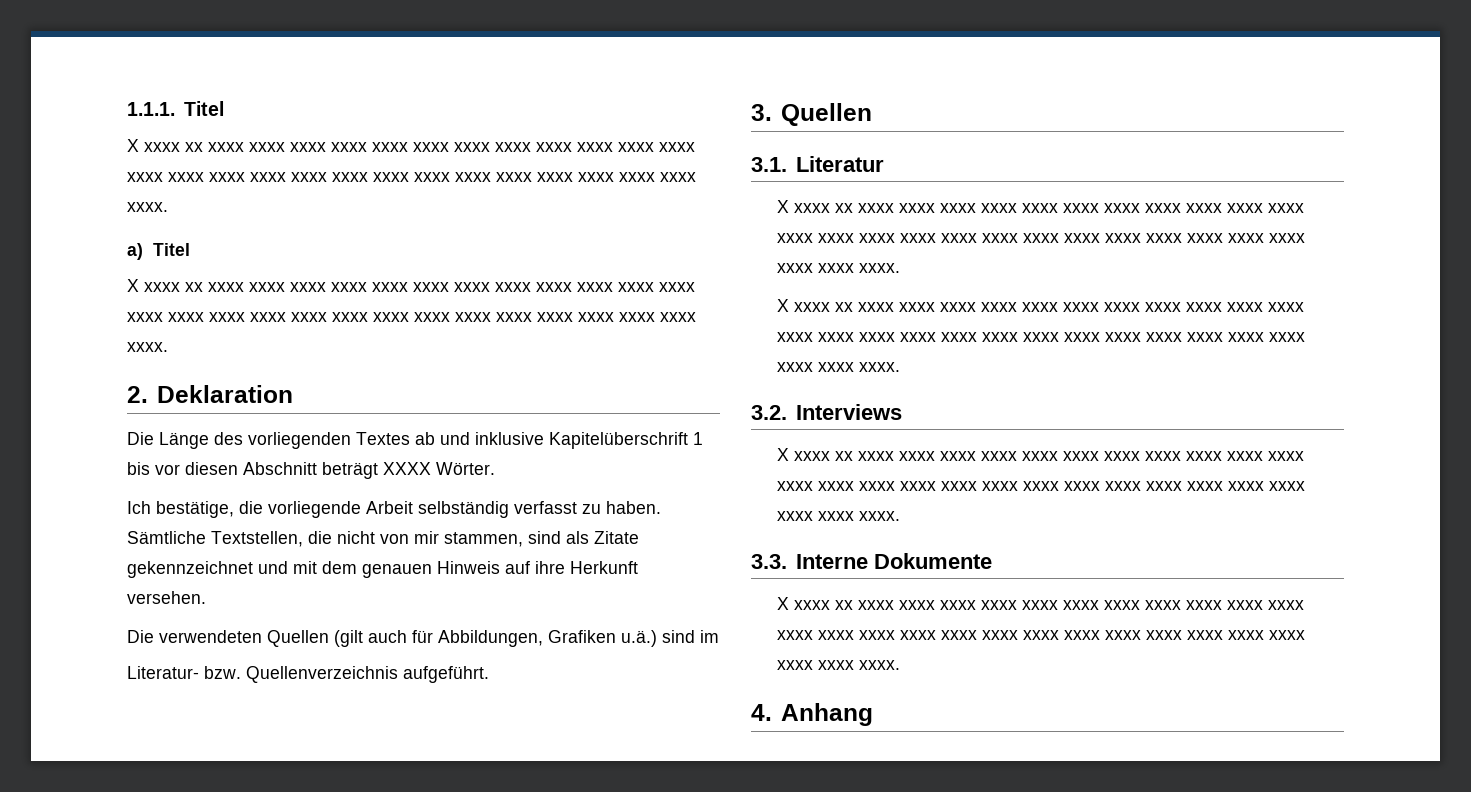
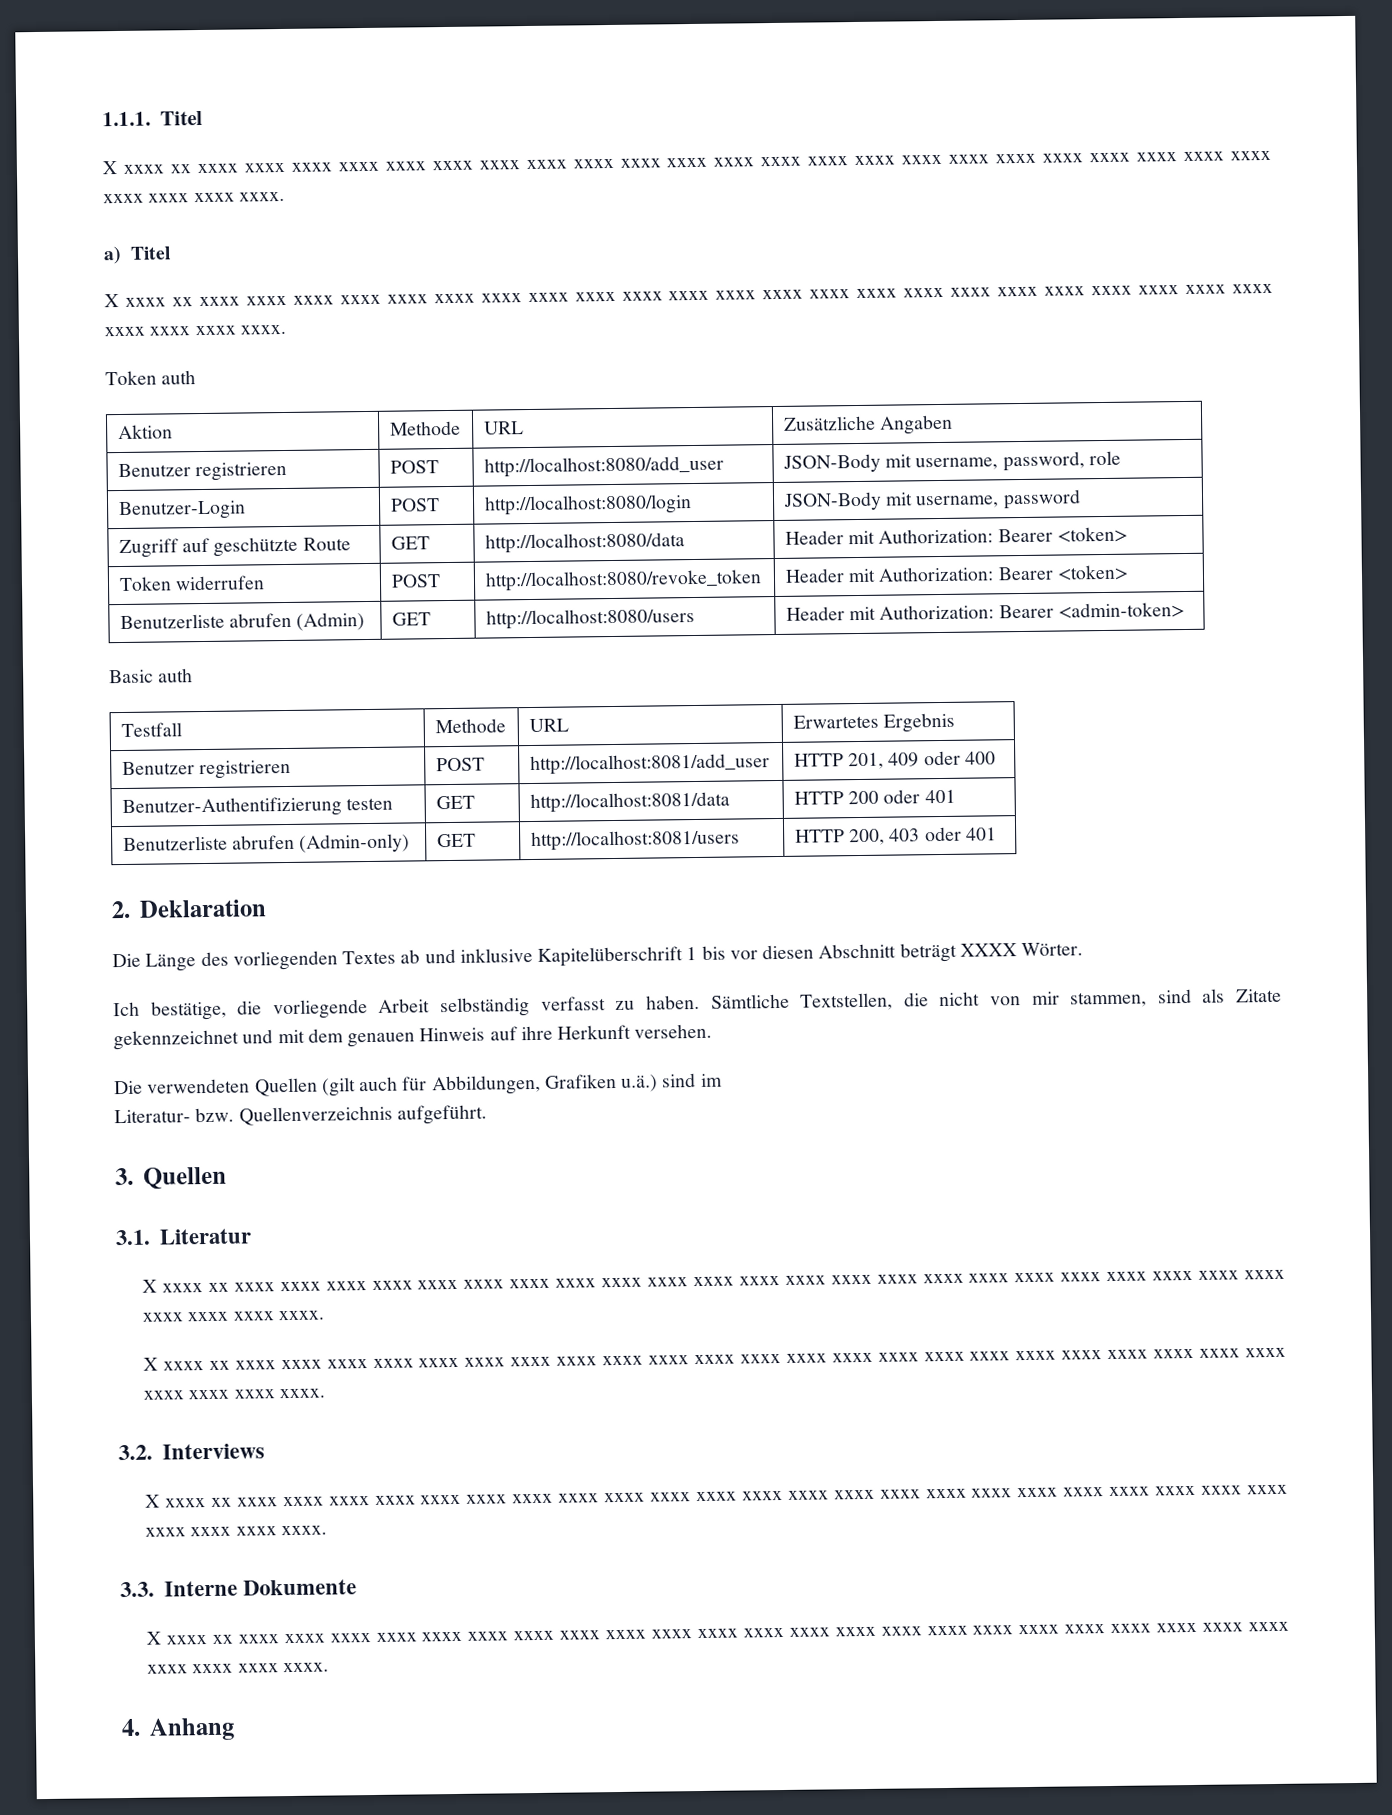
(168, 347) none -> [105,370,197,386] [117,424,173,440] [389,420,461,436] [483,421,524,435] [783,414,954,435] [117,461,288,482] [389,460,439,474] [483,455,724,478] [782,450,1121,473] [118,500,246,521] [389,498,440,512] [483,494,692,516] [782,489,1081,511] [118,536,351,559] [390,536,430,550] [484,532,685,554] [784,526,1128,545] [118,575,266,592] [390,574,441,588] [484,569,762,592] [784,564,1129,583] [119,612,366,631] [391,612,431,626] [485,607,695,630] [785,602,1185,621] [109,668,194,684] [120,722,182,738] [434,718,506,734] [528,718,569,733] [792,712,956,733] [121,759,292,780] [435,757,485,772] [529,753,770,776] [793,750,996,770] [121,796,394,819] [435,795,475,810] [529,791,730,814] [793,789,956,805] [122,833,411,853] [436,833,476,848] [530,829,740,852] [794,826,997,846] // Token auth // Aktion | Methode | URL | Zusätzliche Angaben // Benutzer registrieren | POST | http://localhost:8080/add_user | JSON-Body mit username, password, role // Benutzer-Login | POST | http://localhost:8080/login | JSON-Body mit username, password // Zugriff auf geschützte Route | GET | http://localhost:8080/data | Header mit Authorization: Bearer <token> // Token widerrufen | POST | http://localhost:8080/revoke_token | Header mit Authorization: Bearer <token> // Benutzerliste abrufen (Admin) | GET | http://localhost:8080/users | Header mit Authorization: Bearer <admin-token> // Basic auth // Testfall | Methode | URL | Erwartetes Ergebnis // Benutzer registrieren | POST | http://localhost:8081/add_user | HTTP 201, 409 oder 400 // Benutzer-Authentifizierung testen | GET | http://localhost:8081/data | HTTP 200 oder 401 // Benutzerliste abrufen (Admin-only) | GET | http://localhost:8081/users | HTTP 200, 403 oder 401

